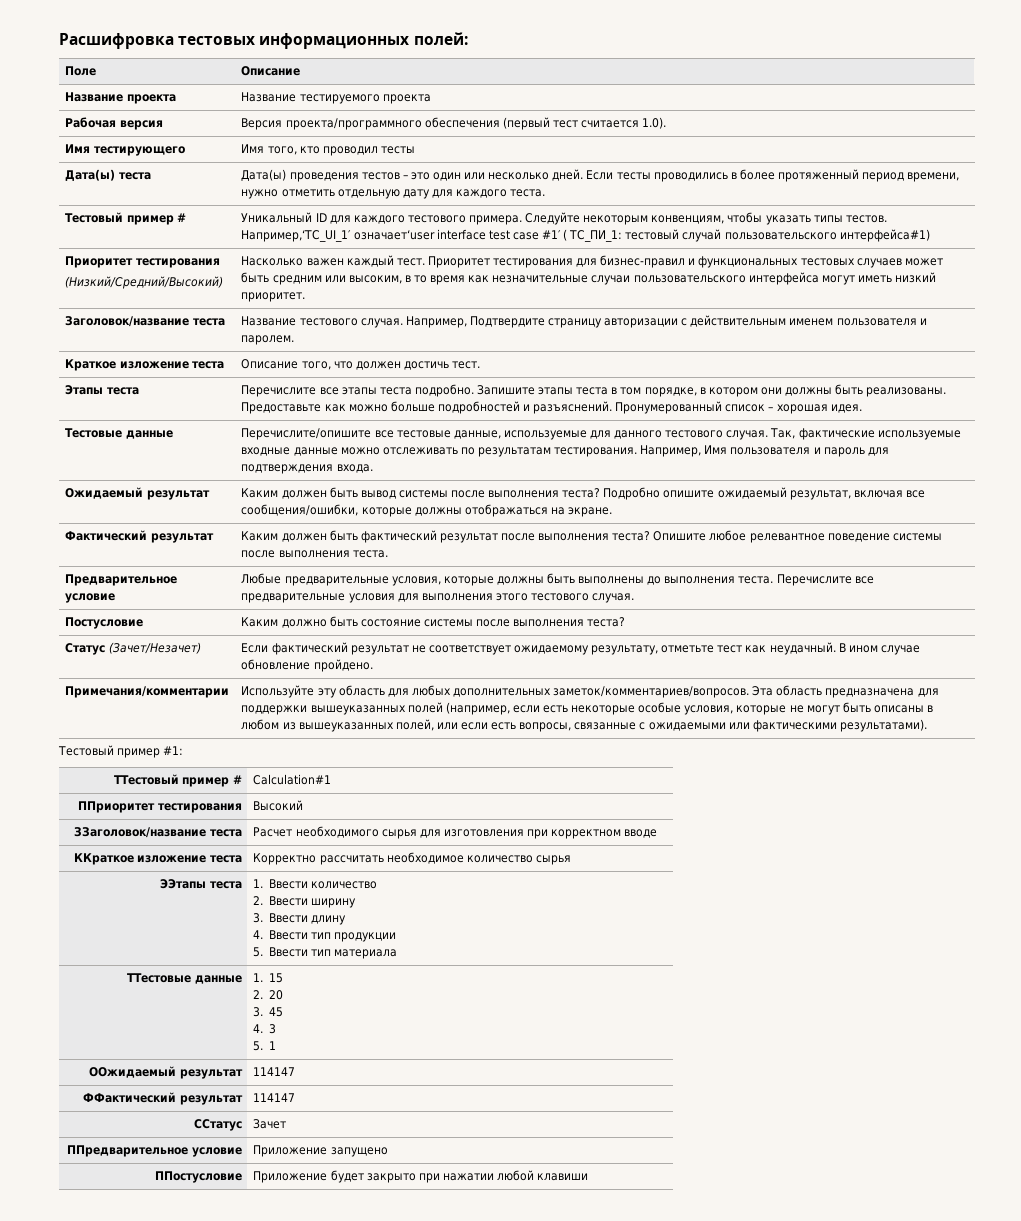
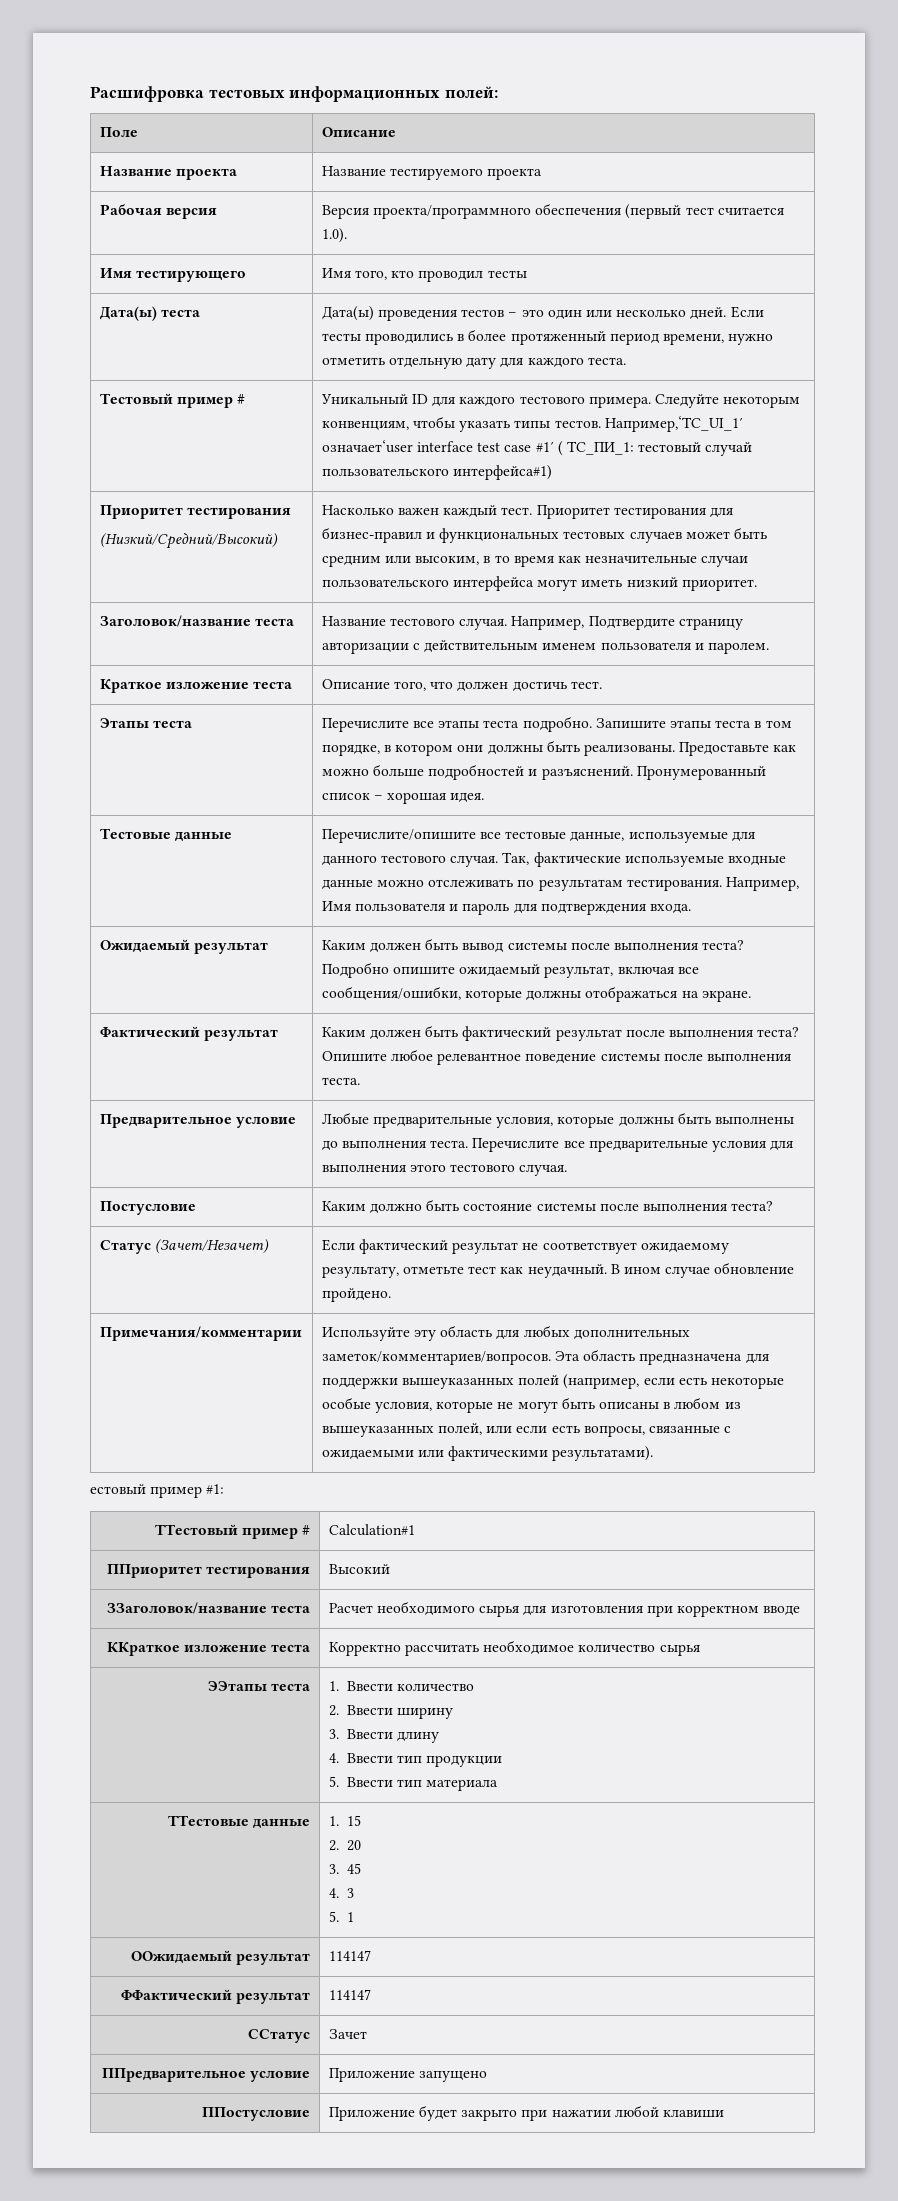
[58,745,114,756] Тестовый -> [90,1484,146,1494] естовый

